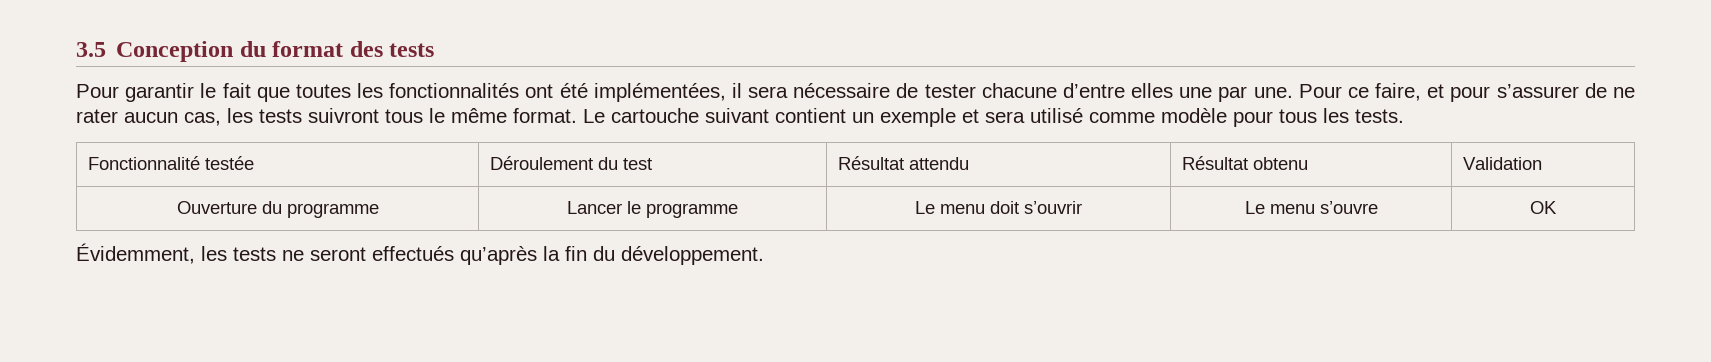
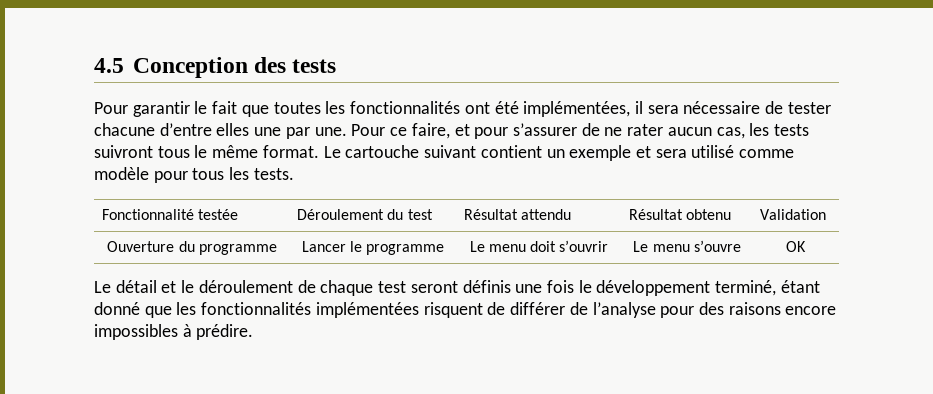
[76,41,344,62] 3.5 Conception du format -> [94,57,248,78] 4.5 Conception
[76,243,764,265] Évidemment, les tests ne seront effectués qu’après la fin du développement. -> [94,280,820,296] [94,302,837,318] [94,324,254,340] Le détail et le déroulement de chaque test seront définis une fois le développement terminé, étant donné que les fonctionnalités implémentées risquent de différer de l’analyse pour des raisons encore impossibles à prédire.

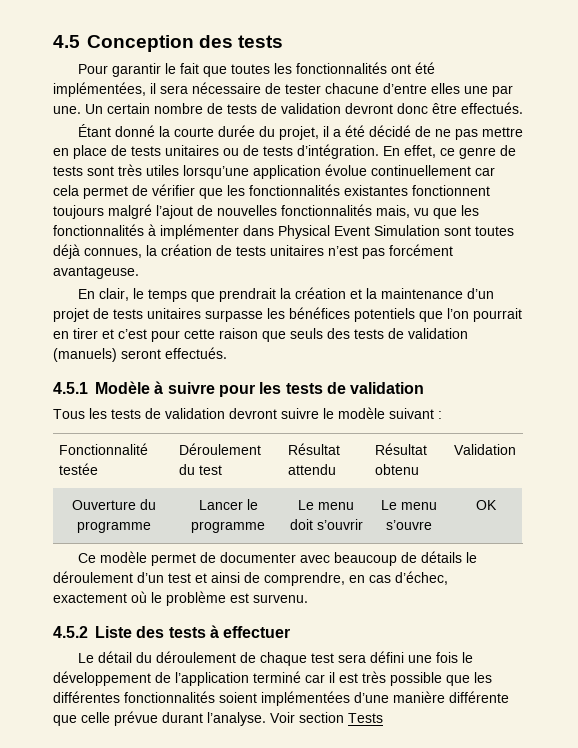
[351,123,810,139] [94,145,795,161] [94,167,294,183] Pour ce faire, et pour s’assurer de ne rater aucun cas, les tests suivront tous le même format. Le cartouche suivant contient un exemple et sera utilisé comme modèle pour tous les tests. -> [85,102,523,114] [77,124,523,140] [53,144,516,159] [53,164,495,179] [53,184,490,199] [53,204,479,219] [53,224,514,239] [53,244,453,259] [53,266,139,279] [77,287,494,302] [53,307,522,322] [53,328,468,342] [53,347,227,362] [53,381,425,397] [53,407,442,419] Un certain nombre de tests de validation devront donc être effectués. // Étant donné la courte durée du projet, il a été décidé de ne pas mettre en place de tests unitaires ou de tests d’intégration. En effet, ce genre de tests sont très utiles lorsqu’une application évolue continuellement car cela permet de vérifier que les fonctionnalités existantes fonctionnent toujours malgré l’ajout de nouvelles fonctionnalités mais, vu que les fonctionnalités à implémenter dans Physical Event Simulation sont toutes déjà connues, la création de tests unitaires n’est pas forcément avantageuse. // En clair, le temps que prendrait la création et la maintenance d’un projet de tests unitaires surpasse les bénéfices potentiels que l’on pourrait en tirer et c’est pour cette raison que seuls des tests de validation (manuels) seront effectués. // 4.5.1 Modèle à suivre pour les tests de validation // Tous les tests de validation devront suivre le modèle suivant :
(806, 246) none -> [77,551,477,566] [53,571,448,586] [53,591,308,606] [53,625,291,638] // Ce modèle permet de documenter avec beaucoup de détails le déroulement d’un test et ainsi de comprendre, en cas d’échec, exactement où le problème est survenu. // 4.5.2 Liste des tests à effectuer
[161,280,195,293] et le -> [135,652,152,663] du
[410,280,511,293] seront définis -> [337,651,404,663] sera défini
[715,280,820,296] [94,302,837,318] [94,324,254,340] terminé, étant donné que les fonctionnalités implémentées risquent de différer de l’analyse pour des raisons encore impossibles à prédire. -> [155,671,492,686] [53,691,509,706] [53,711,383,726] de l’application terminé car il est très possible que les différentes fonctionnalités soient implémentées d’une manière différente que celle prévue durant l’analyse. Voir section Tests

